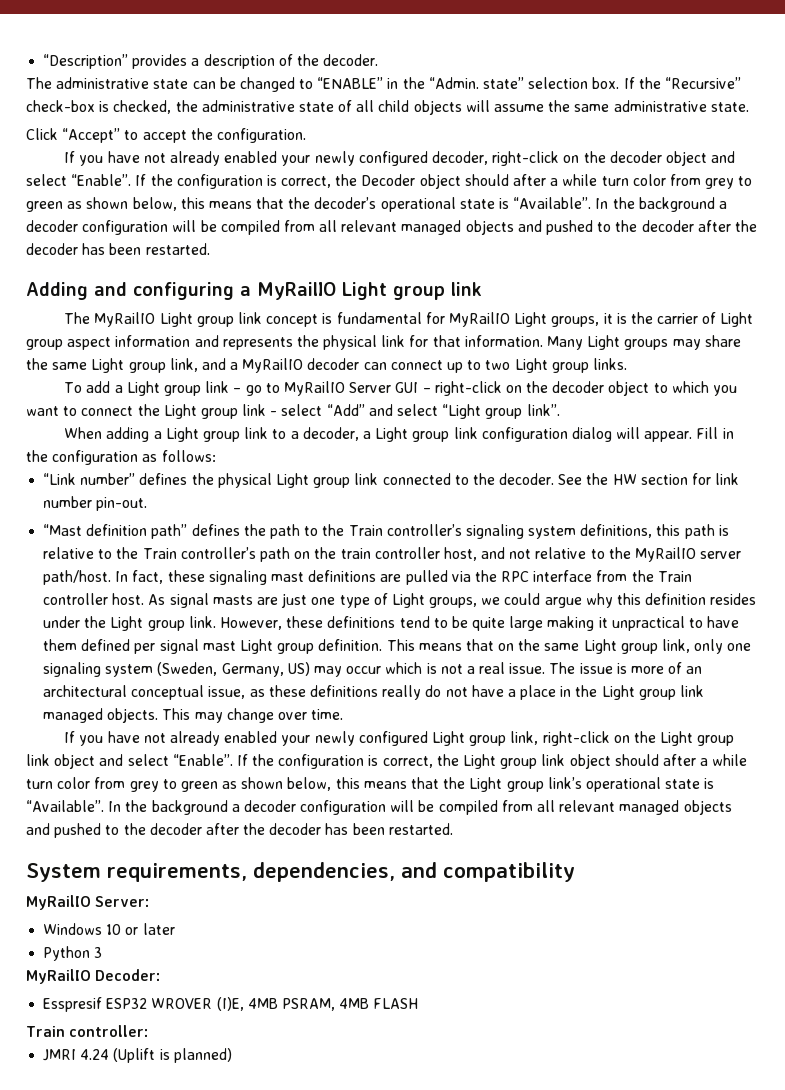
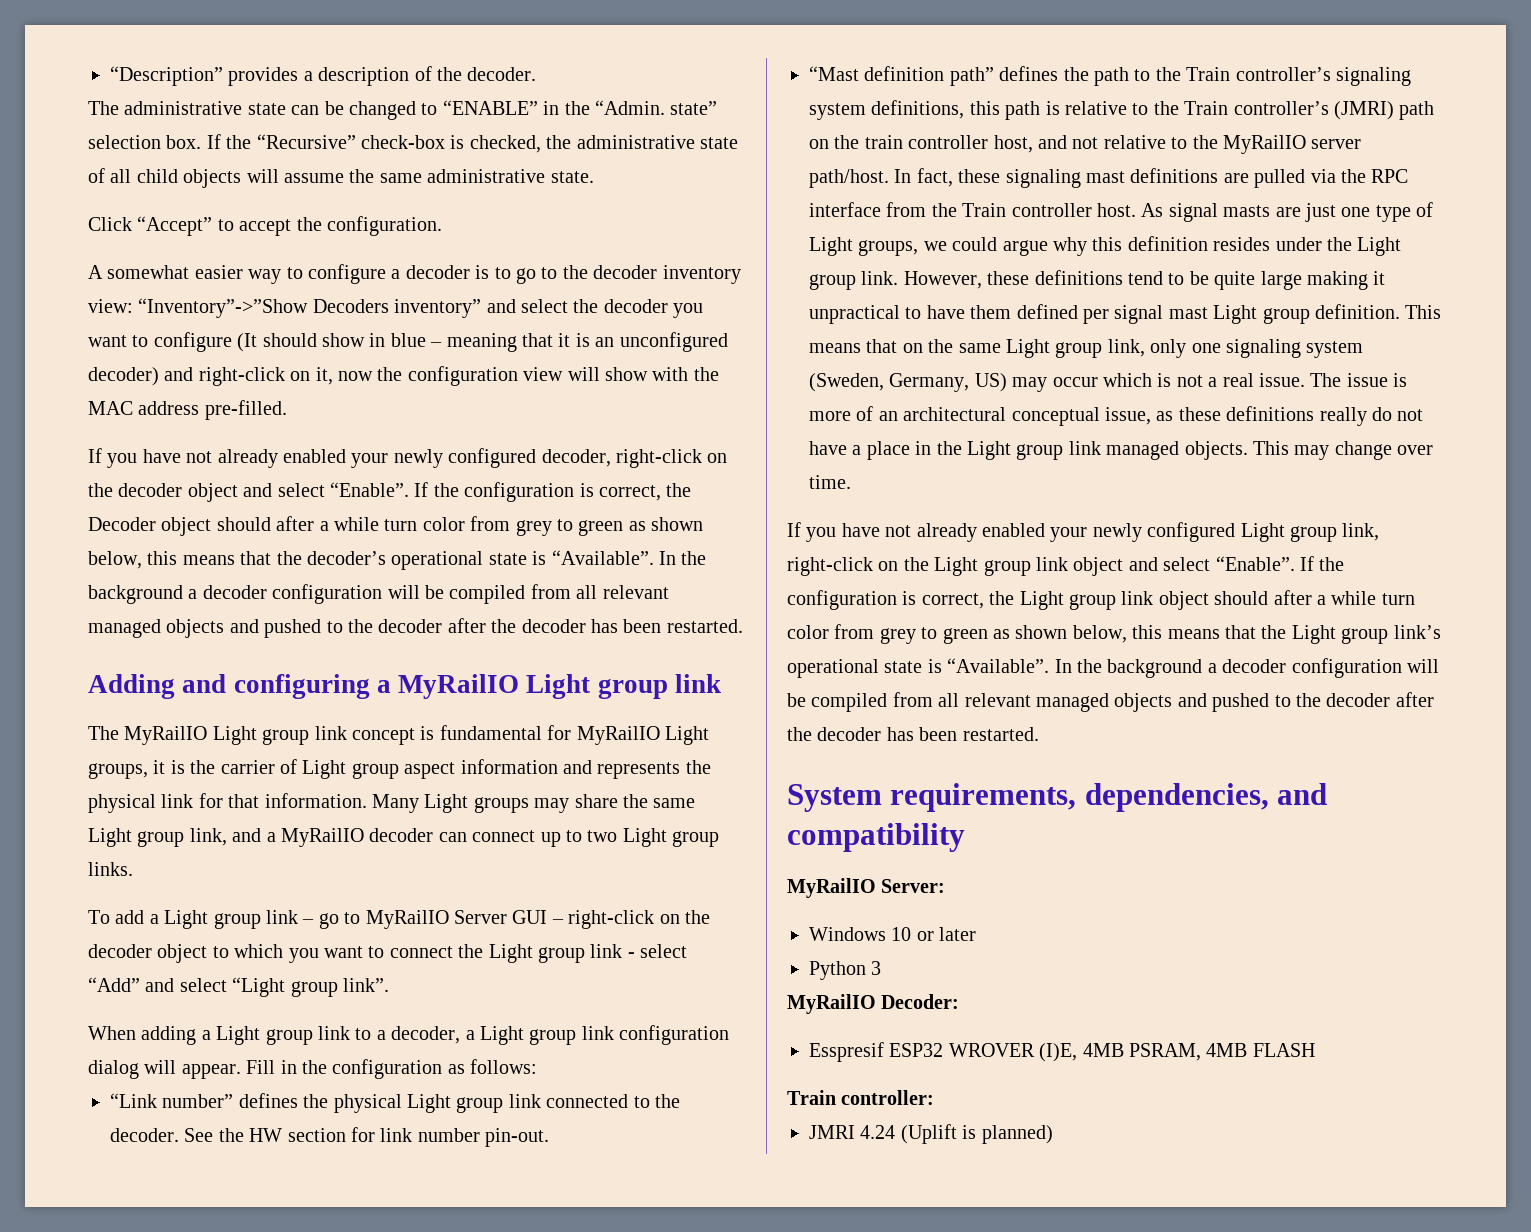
(306, 135) none -> [88,264,741,284] [88,298,704,318] [88,332,728,352] [88,366,719,386] [88,400,287,420] // A somewhat easier way to configure a decoder is to go to the decoder inventory view: “Inventory”->”Show Decoders inventory” and select the decoder you want to configure (It should show in blue – meaning that it is an unconfigured decoder) and right-click on it, now the configuration view will show with the MAC address pre-filled.
(256, 553) none -> [1334,101,1394,120] (JMRI)

